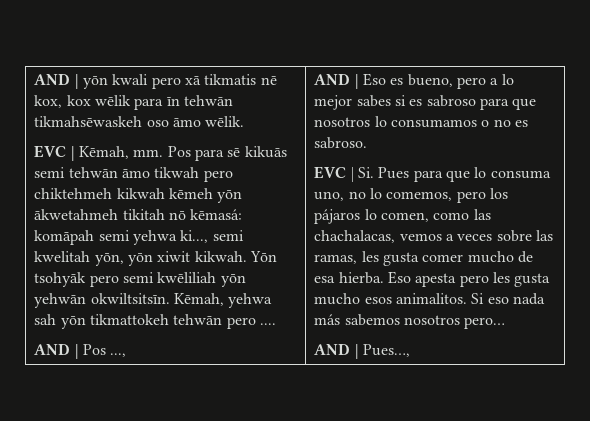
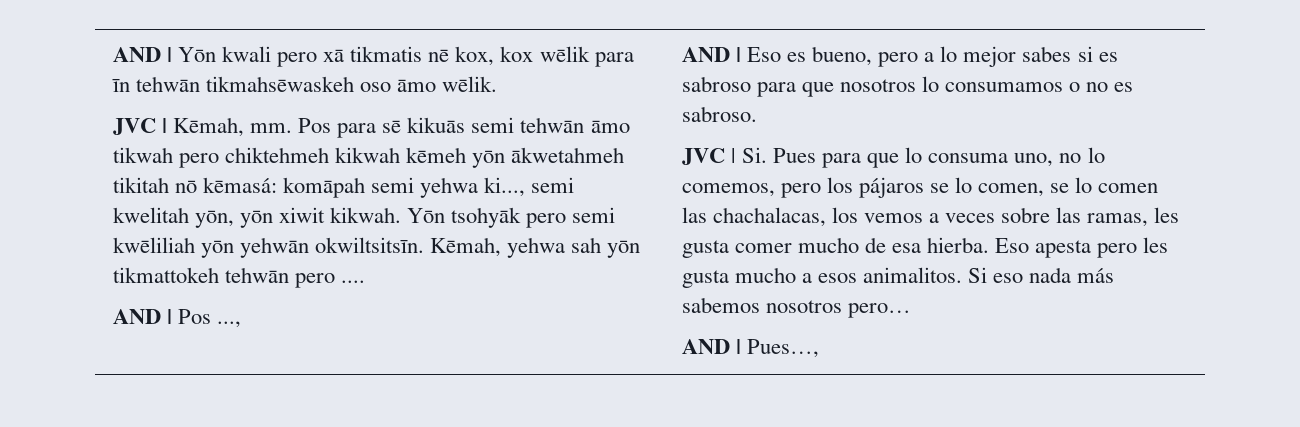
[34,73,108,89] AND | yōn -> [112,47,216,62] AND | Yōn
[34,145,67,158] EVC -> [112,118,156,135] JVC
[314,166,347,179] EVC -> [681,148,725,165] JVC
(361, 216) none -> [930,183,950,193] se
[433,212,470,220] como -> [1050,177,1159,193] se lo comen
(396, 236) none -> [831,207,858,223] los
(361, 299) none -> [801,273,812,283] a

